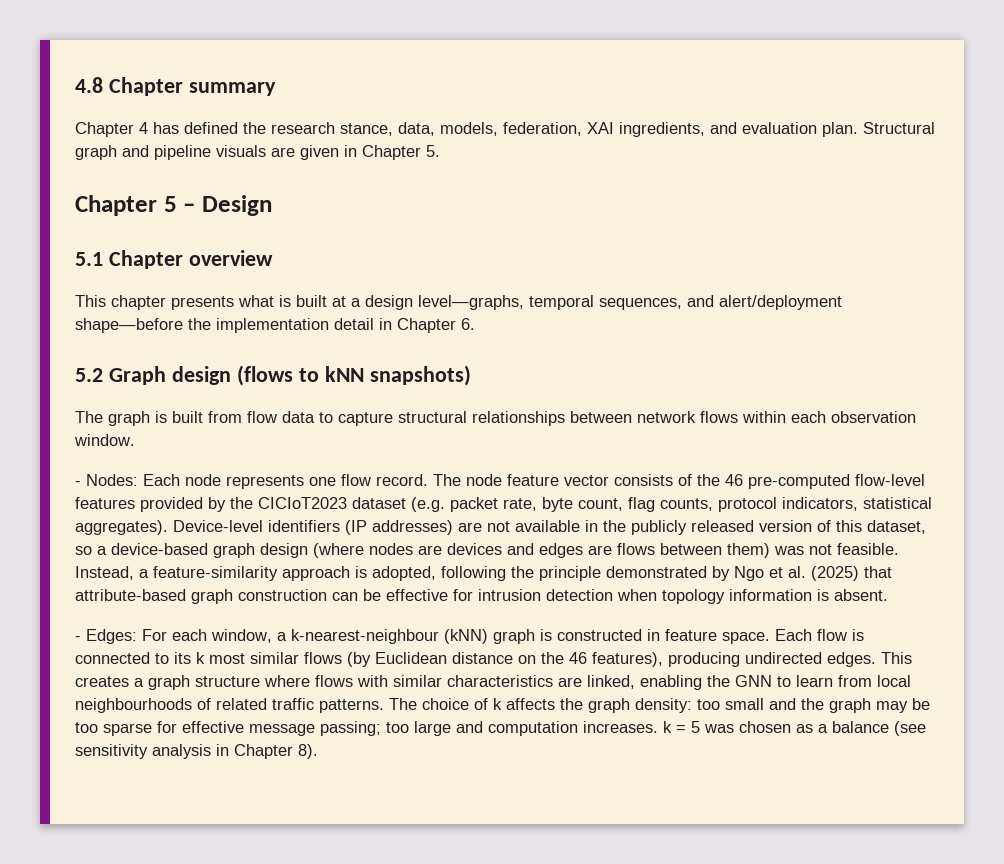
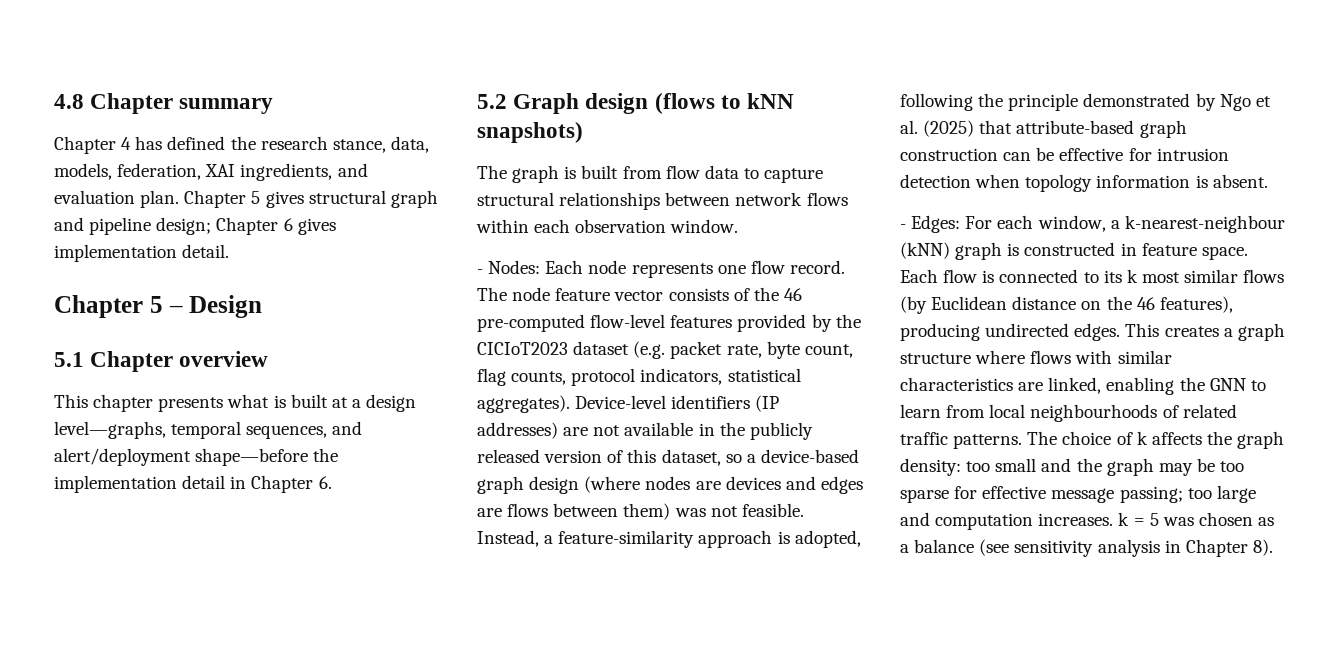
[863,122,935,134] [75,145,440,160] Structural graph and pipeline visuals are given in Chapter 5. -> [184,190,438,208] [54,217,336,235] [54,244,230,262] Chapter 5 gives structural graph and pipeline design; Chapter 6 gives implementation detail.

